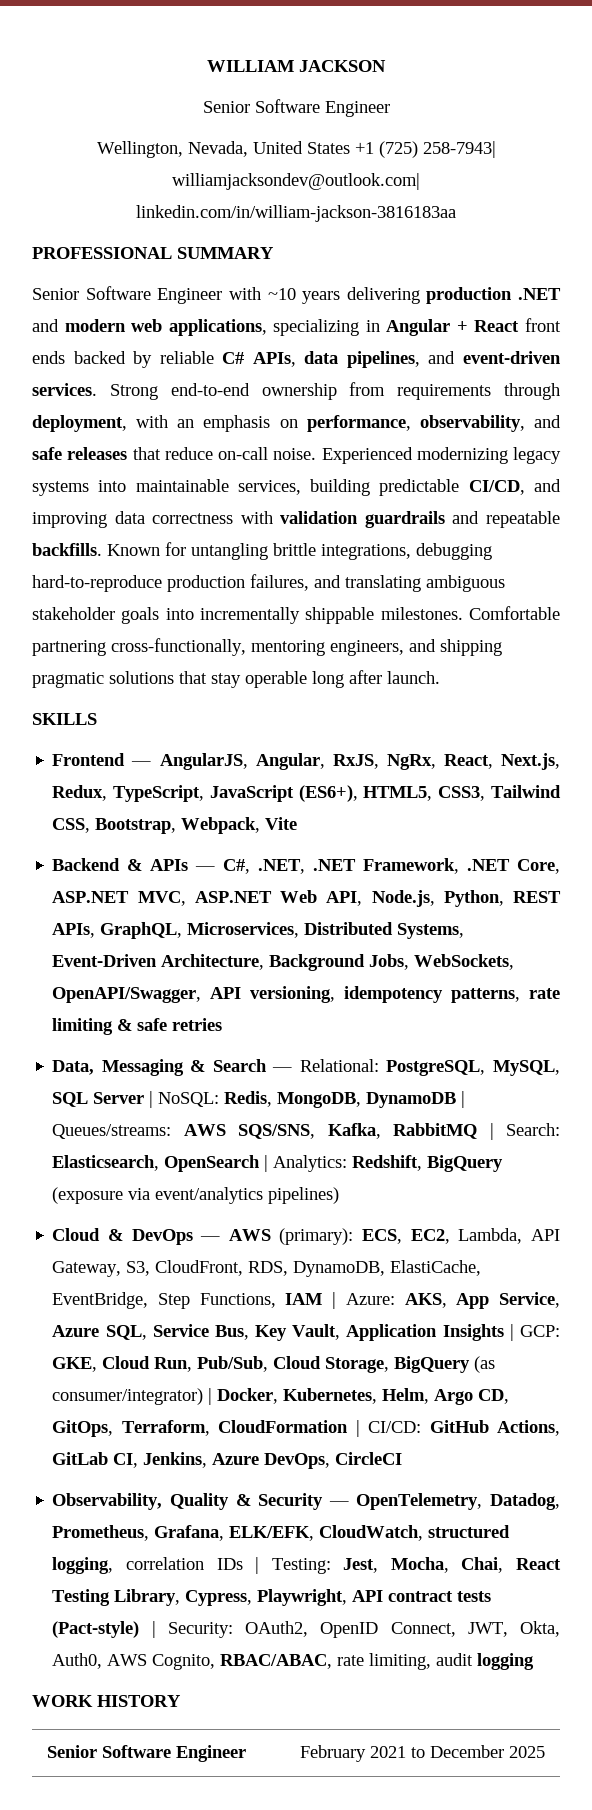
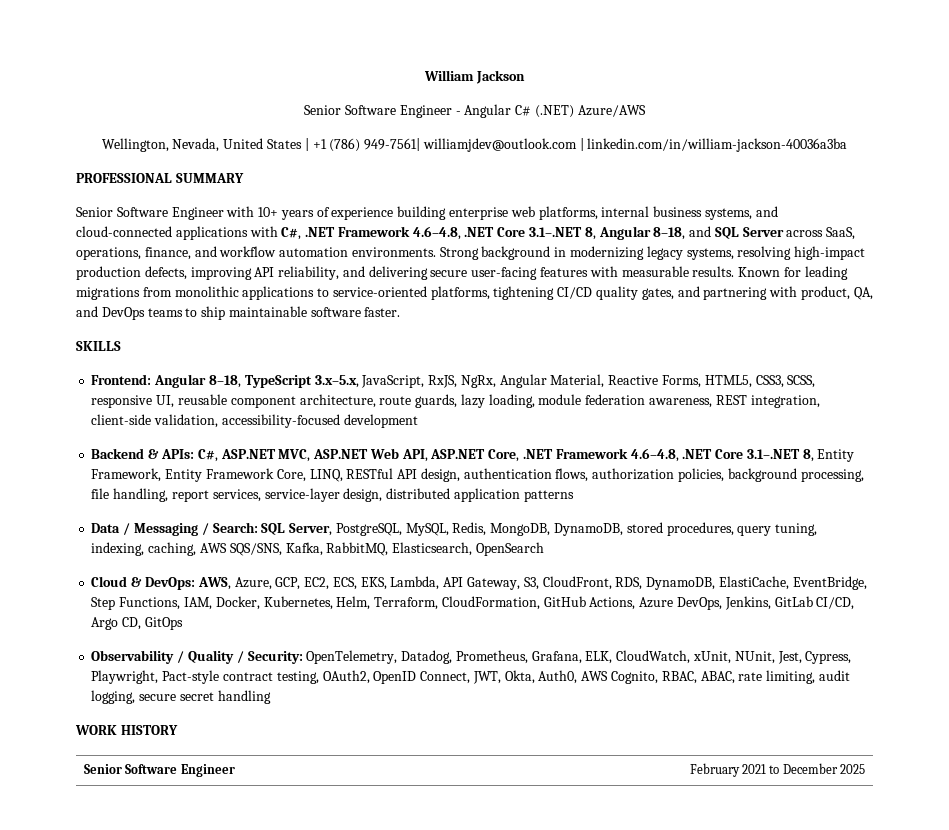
[207,60,386,72] [202,99,390,117] WILLIAM JACKSON // Senior Software Engineer -> [424,70,525,84] [304,104,646,118] William Jackson // Senior Software Engineer - Angular C# (.NET) Azure/AWS
[354,141,496,158] [172,173,420,190] [136,205,456,222] +1 (725) 258-7943| williamjacksondev@outlook.com| linkedin.com/in/william-jackson-3816183aa -> [304,138,848,152] | +1 (786) 949-7561| williamjdev@outlook.com | linkedin.com/in/william-jackson-40036a3ba
[267,287,561,304] [32,318,561,336] [32,351,561,368] [32,382,560,400] [32,415,561,432] [32,447,561,464] [32,479,561,496] [32,511,560,528] [32,542,492,560] [32,574,505,592] [32,606,560,624] [32,638,502,656] [32,670,440,688] [32,713,97,725] [52,753,560,770] [52,785,561,802] [52,817,298,834] [52,858,560,874] ~10 years delivering production .NET and modern web applications, specializing in Angular + React front ends backed by reliable C# APIs, data pipelines, and event-driven services. Strong end-to-end ownership from requirements through deployment, with an emphasis on performance, observability, and safe releases that reduce on-call noise. Experienced modernizing legacy systems into maintainable services, building predictable CI/CD, and improving data correctness with validation guardrails and repeatable backfills. Known for untangling brittle integrations, debugging hard-to-reproduce production failures, and translating ambiguous stakeholder goals into incrementally shippable milestones. Comfortable partnering cross-functionally, mentoring engineers, and shipping pragmatic solutions that stay operable long after launch. // SKILLS // Frontend — AngularJS, Angular, RxJS, NgRx, React, Next.js, Redux, TypeScript, JavaScript (ES6+), HTML5, CSS3, Tailwind CSS, Bootstrap, Webpack, Vite // Backend & APIs — C#, .NET, .NET Framework, .NET Core, -> [258,206,778,220] [76,226,856,240] [76,246,866,260] [76,266,848,280] [76,286,873,300] [76,306,401,320] [76,341,121,351] [91,374,816,388] [91,394,820,408] [91,414,418,428] [91,448,218,462] 10+ years of experience building enterprise web platforms, internal business systems, and cloud-connected applications with C#, .NET Framework 4.6–4.8, .NET Core 3.1–.NET 8, Angular 8–18, and SQL Server across SaaS, operations, finance, and workflow automation environments. Strong background in modernizing legacy systems, resolving high-impact production defects, improving API reliability, and delivering secure user-facing features with measurable results. Known for leading migrations from monolithic applications to service-oriented platforms, tightening CI/CD quality gates, and partnering with product, QA, and DevOps teams to ship maintainable software faster. // SKILLS // Frontend: Angular 8–18, TypeScript 3.x–5.x, JavaScript, RxJS, NgRx, Angular Material, Reactive Forms, HTML5, CSS3, SCSS, responsive UI, reusable component architecture, route guards, lazy loading, module federation awareness, REST integration, client-side validation, accessibility-focused development // Backend & APIs: C#,
[371,890,561,907] [52,922,465,939] [52,954,515,971] [52,986,560,1003] [52,1018,223,1035] [52,1059,560,1076] [52,1091,466,1108] [52,1123,560,1140] [52,1155,504,1172] [52,1187,340,1204] [52,1228,450,1245] Node.js, Python, REST APIs, GraphQL, Microservices, Distributed Systems, Event-Driven Architecture, Background Jobs, WebSockets, OpenAPI/Swagger, API versioning, idempotency patterns, rate limiting & safe retries // Data, Messaging & Search — Relational: PostgreSQL, MySQL, SQL Server | NoSQL: Redis, MongoDB, DynamoDB | Queues/streams: AWS SQS/SNS, Kafka, RabbitMQ | Search: Elasticsearch, OpenSearch | Analytics: Redshift, BigQuery (exposure via event/analytics pipelines) // Cloud & DevOps — AWS (primary): ECS, EC2, -> [430,448,855,462] [91,468,864,482] [91,488,574,502] [91,522,818,536] [91,542,544,556] [91,576,387,590] ASP.NET Core, .NET Framework 4.6–4.8, .NET Core 3.1–.NET 8, Entity Framework, Entity Framework Core, LINQ, RESTful API design, authentication flows, authorization policies, background processing, file handling, report services, service-layer design, distributed application patterns // Data / Messaging / Search: SQL Server, PostgreSQL, MySQL, Redis, MongoDB, DynamoDB, stored procedures, query tuning, indexing, caching, AWS SQS/SNS, Kafka, RabbitMQ, Elasticsearch, OpenSearch // Cloud & DevOps: AWS, Azure, GCP, EC2, ECS, EKS,
[285,1292,560,1309] [52,1324,560,1341] [52,1356,496,1373] [52,1388,510,1405] [52,1420,560,1437] [52,1452,403,1469] [52,1493,560,1510] [52,1525,511,1541] [52,1557,561,1574] [52,1589,492,1606] [52,1621,233,1638] IAM | Azure: AKS, App Service, Azure SQL, Service Bus, Key Vault, Application Insights | GCP: GKE, Cloud Run, Pub/Sub, Cloud Storage, BigQuery (as consumer/integrator) | Docker, Kubernetes, Helm, Argo CD, GitOps, Terraform, CloudFormation | CI/CD: GitHub Actions, GitLab CI, Jenkins, Azure DevOps, CircleCI // Observability, Quality & Security — OpenTelemetry, Datadog, Prometheus, Grafana, ELK/EFK, CloudWatch, structured logging, correlation IDs | Testing: Jest, Mocha, Chai, React Testing Library, Cypress, Playwright, API contract tests (Pact-style) | Security: -> [183,596,855,610] [91,617,183,630] [91,650,852,664] [91,670,319,684] IAM, Docker, Kubernetes, Helm, Terraform, CloudFormation, GitHub Actions, Azure DevOps, Jenkins, GitLab CI/CD, Argo CD, GitOps // Observability / Quality / Security: OpenTelemetry, Datadog, Prometheus, Grafana, ELK, CloudWatch, xUnit, NUnit, Jest, Cypress, Playwright, Pact-style contract testing,
[220,1654,333,1669] RBAC/ABAC, -> [661,671,735,684] RBAC, ABAC,
[477,1653,535,1670] logging -> [91,690,271,704] logging, secure secret handling

